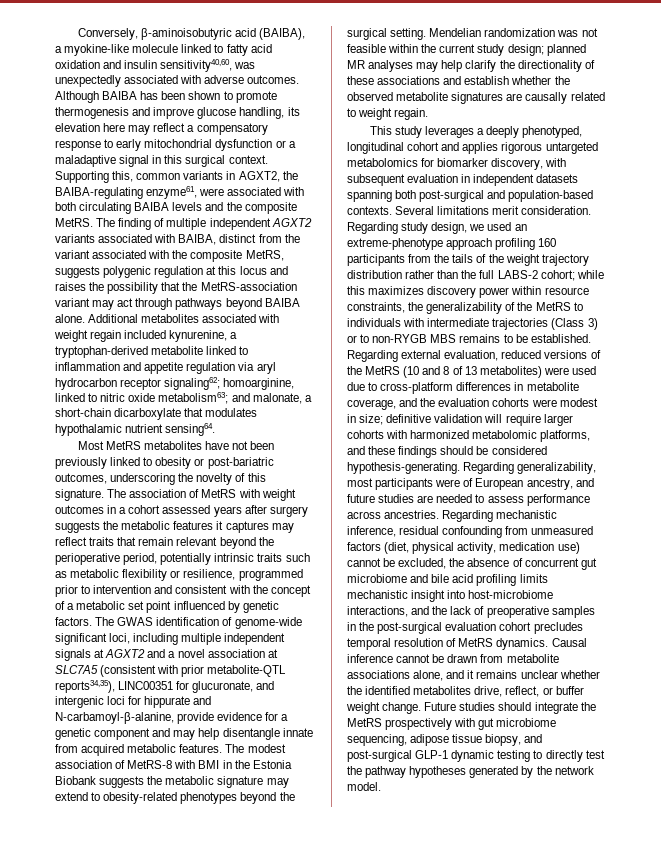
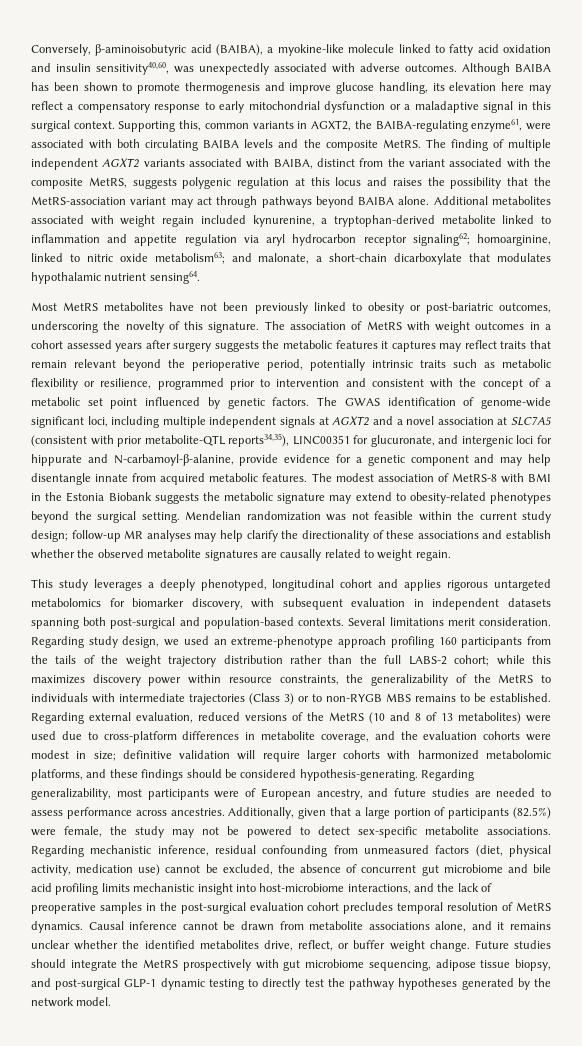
[546,44,586,56] planned -> [71,530,121,542] follow-up
(440, 514) none -> [228,807,551,819] [31,826,551,838] Additionally, given that a large portion of participants (82.5%) were female, the study may not be powered to detect sex-specific metabolite associations.

